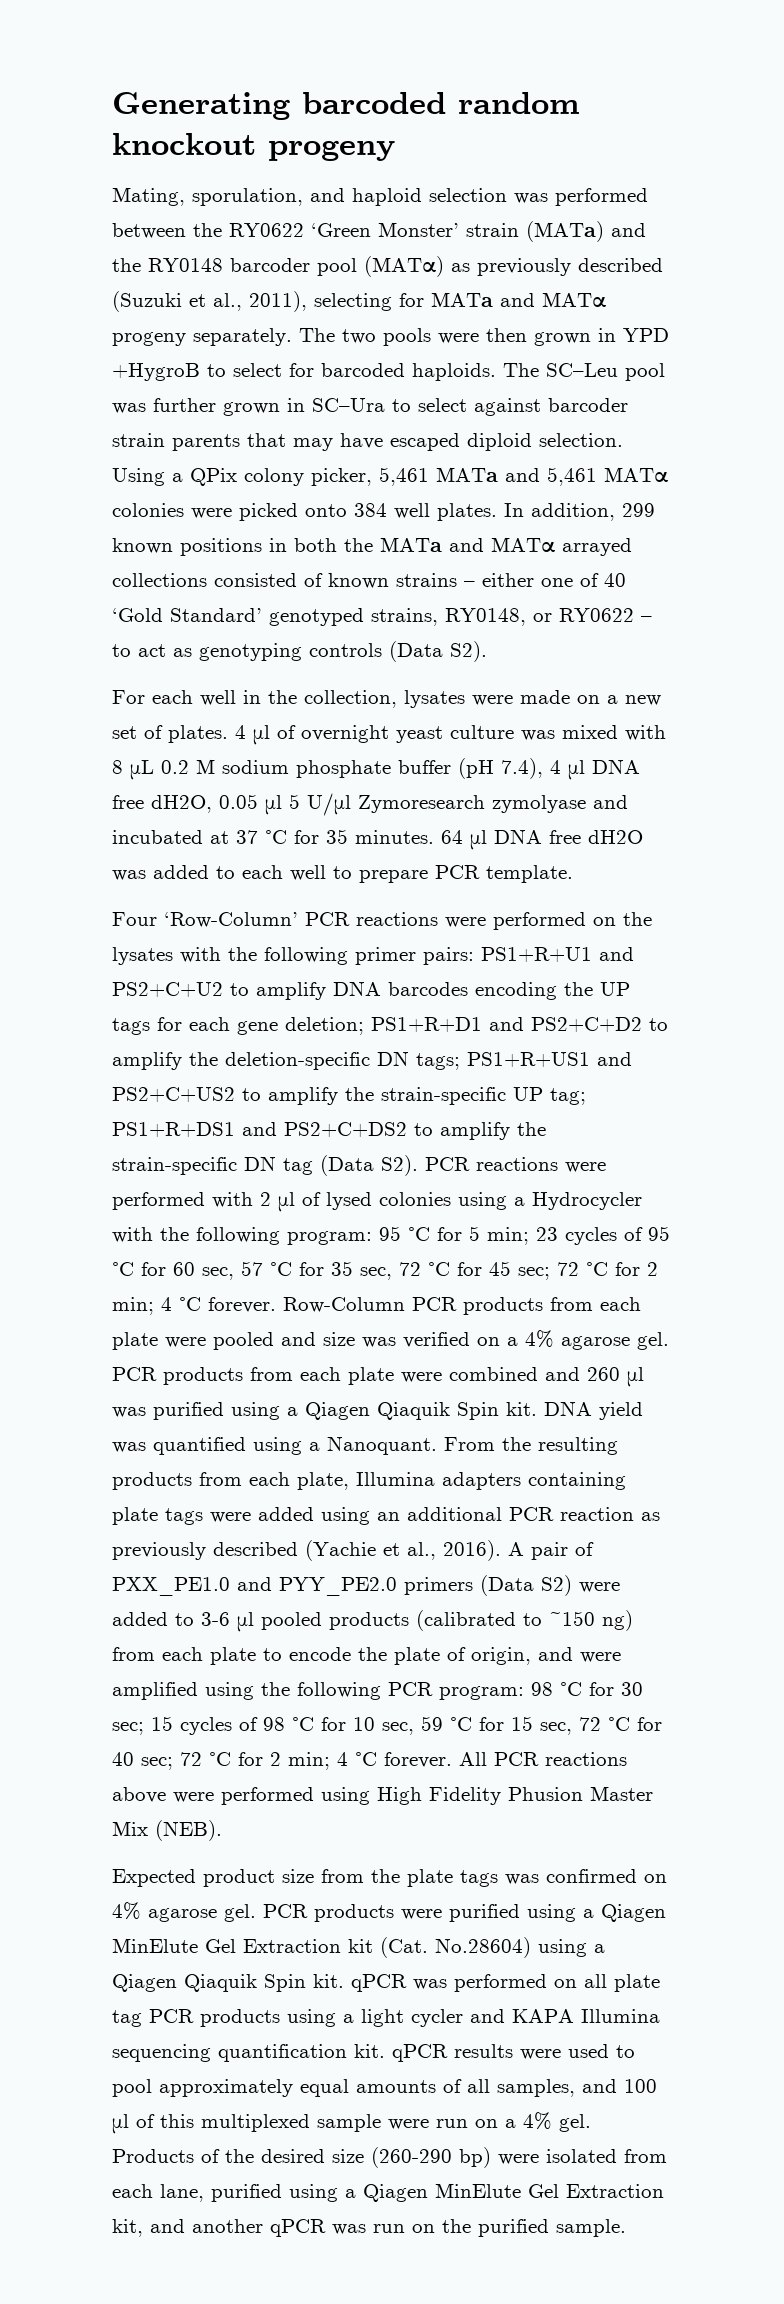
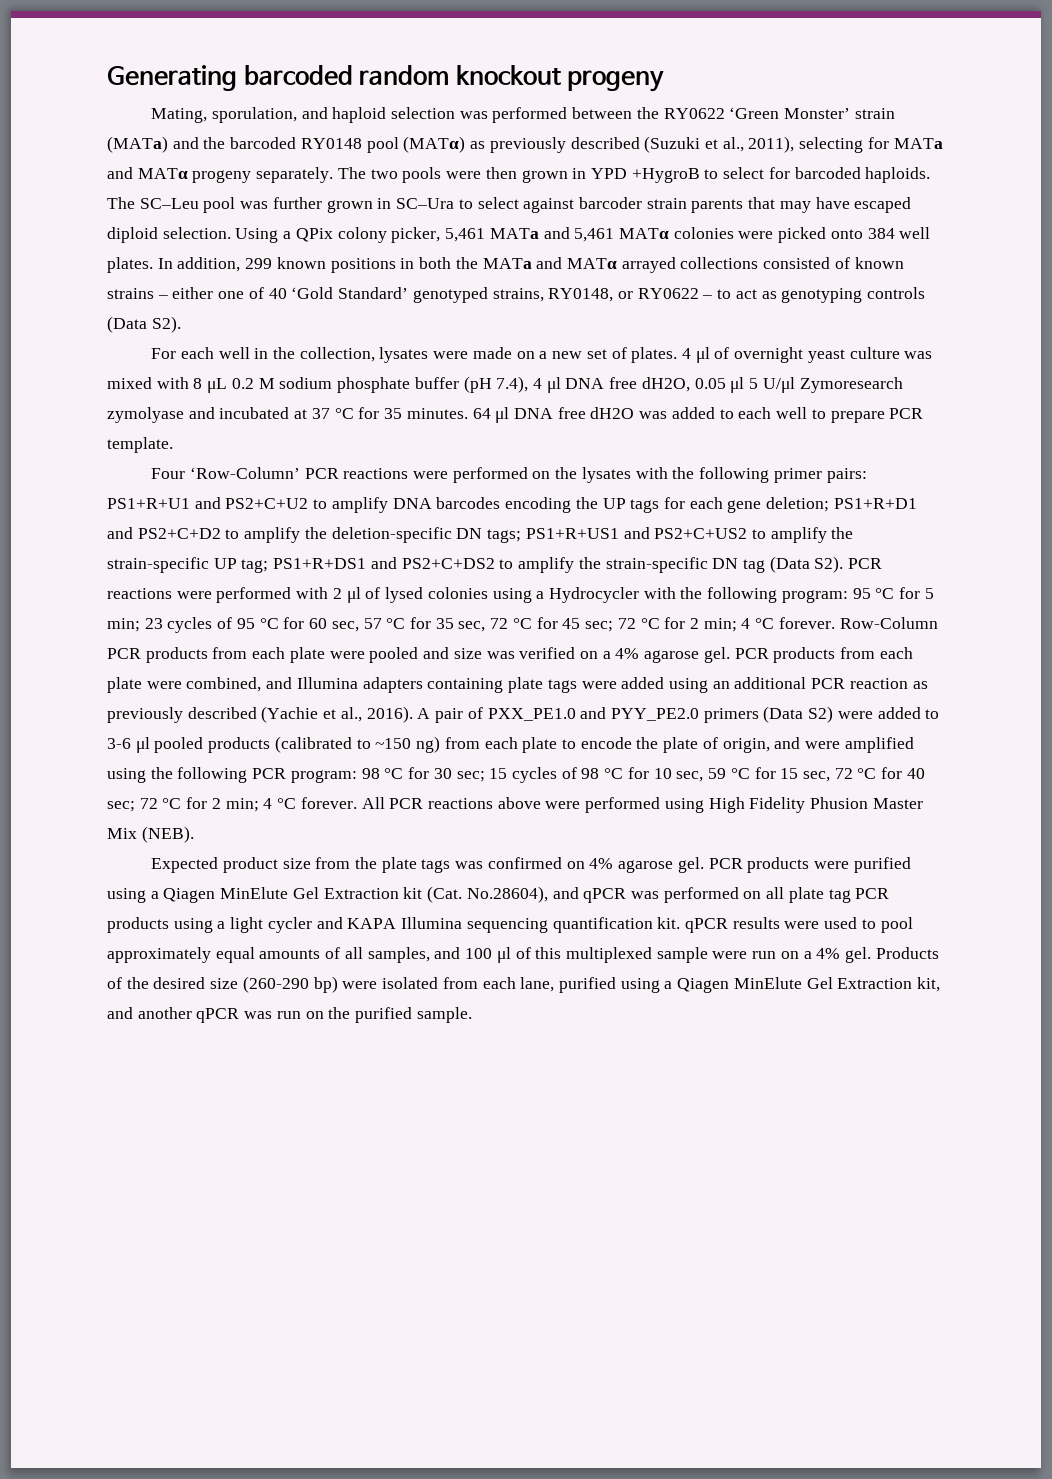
[148,258,310,272] RY0148 barcoder -> [230,137,362,149] barcoded RY0148
[449,1367,644,1387] [112,1401,643,1420] [112,1436,618,1455] [112,1472,349,1490] combined and 260 μl was purified using a Qiagen Qiaquik Spin kit. DNA yield was quantified using a Nanoquant. From the resulting products from each plate, -> [186,677,293,692] combined, and
[435,1937,605,1958] [112,1974,344,1992] No.28604) using a Qiagen Qiaquik Spin kit. -> [466,886,579,903] No.28604), and

